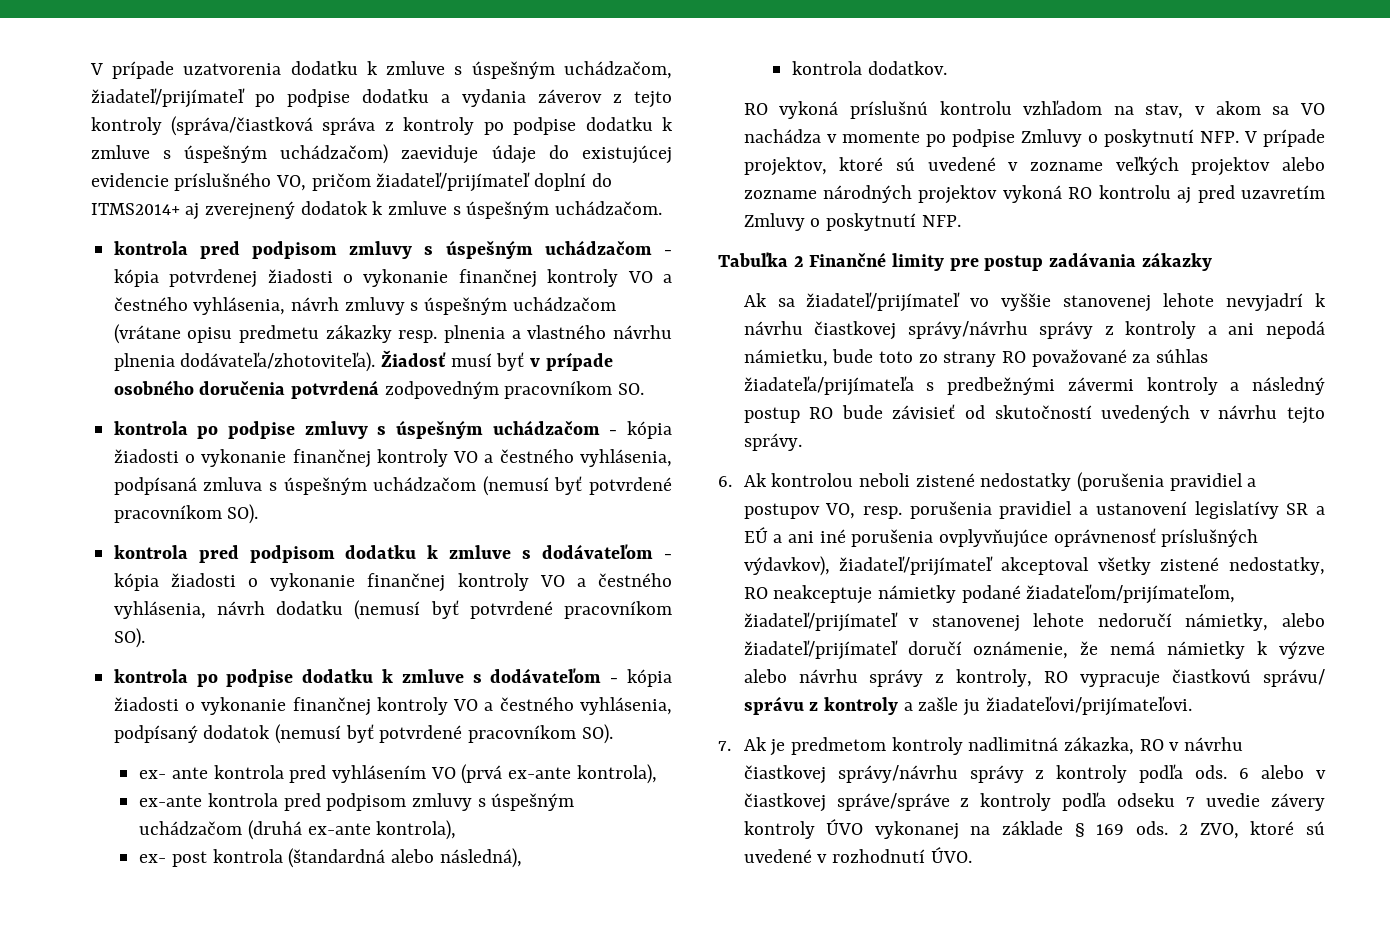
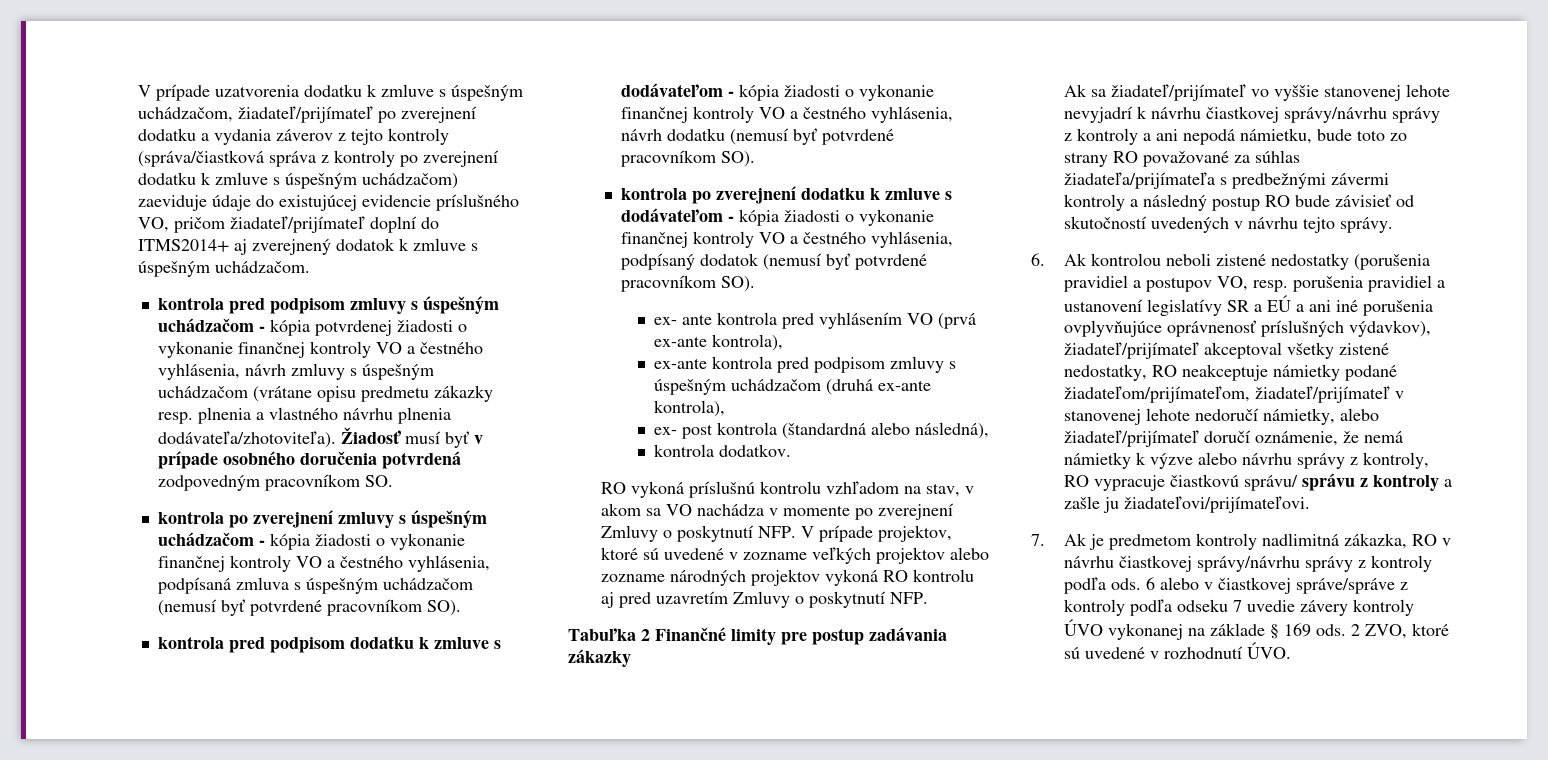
[286,89,350,107] podpise -> [401,106,477,123] zverejnení
[513,117,577,135] podpise -> [423,150,499,167] zverejnení
[228,421,296,439] podpise -> [252,510,333,528] zverejnení
[226,669,294,687] podpise -> [715,186,796,204] zverejnení
[951,129,1015,147] podpise -> [878,503,954,520] zverejnení

